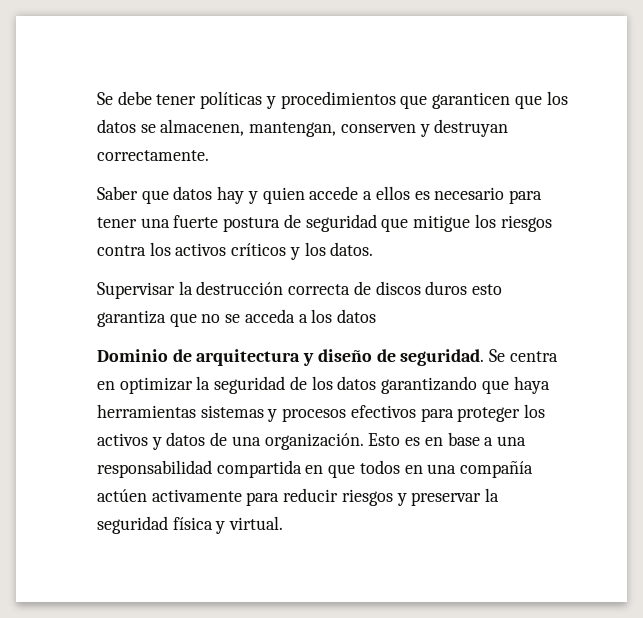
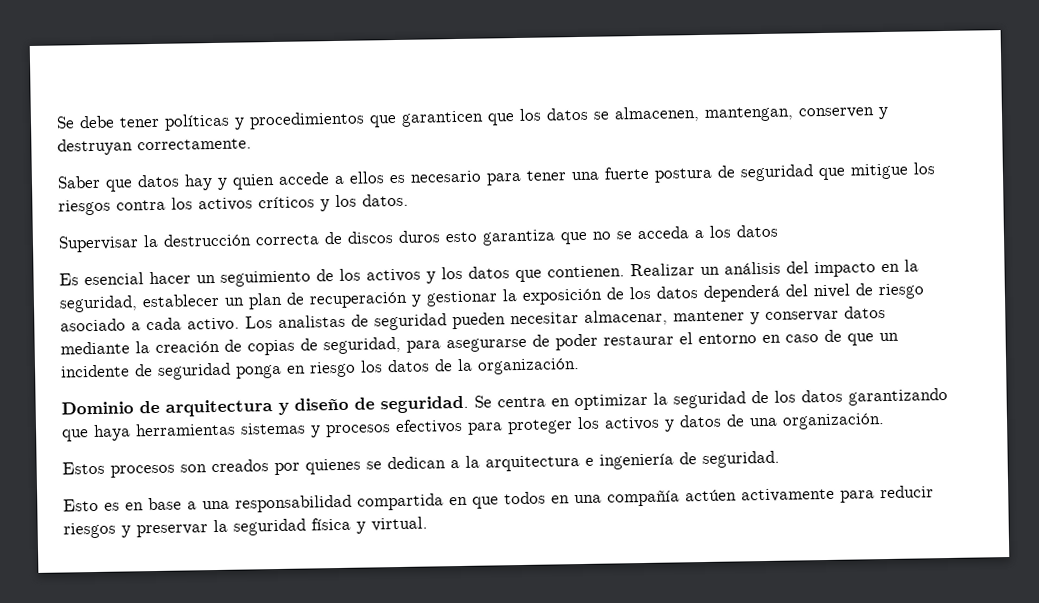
(377, 316) none -> [59,259,919,287] [59,283,925,313] [60,306,886,332] [60,329,899,356] [60,358,580,380] // Es esencial hacer un seguimiento de los activos y los datos que contienen. Realizar un análisis del impacto en la seguridad, establecer un plan de recuperación y gestionar la exposición de los datos dependerá del nivel de riesgo asociado a cada activo. Los analistas de seguridad pueden necesitar almacenar, mantener y conservar datos mediante la creación de copias de seguridad, para asegurarse de poder restaurar el entorno en caso de que un incidente de seguridad ponga en riesgo los datos de la organización.
(364, 441) none -> [62,450,780,478] // Estos procesos son creados por quienes se dedican a la arquitectura e ingeniería de seguridad. //

